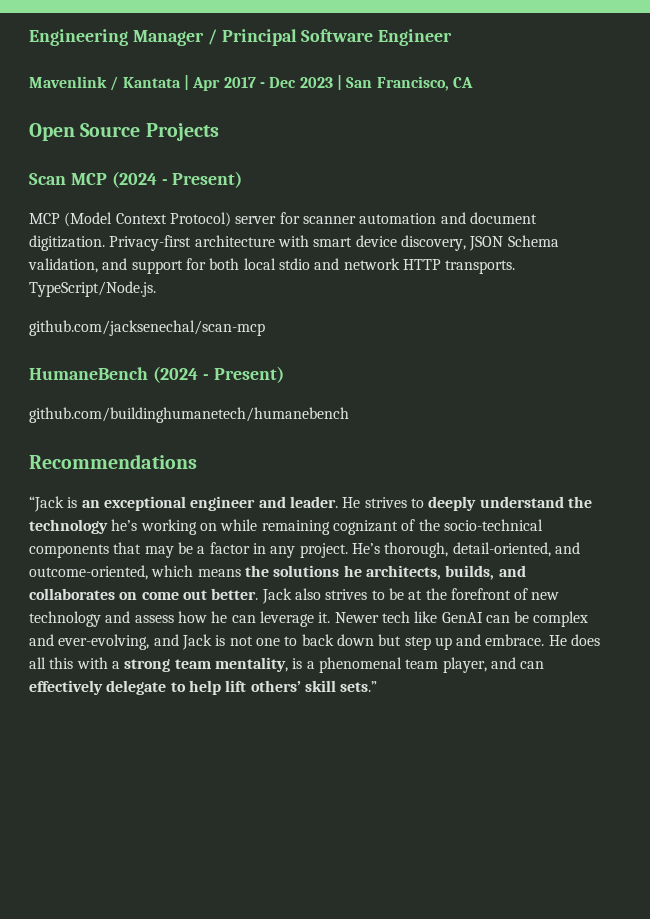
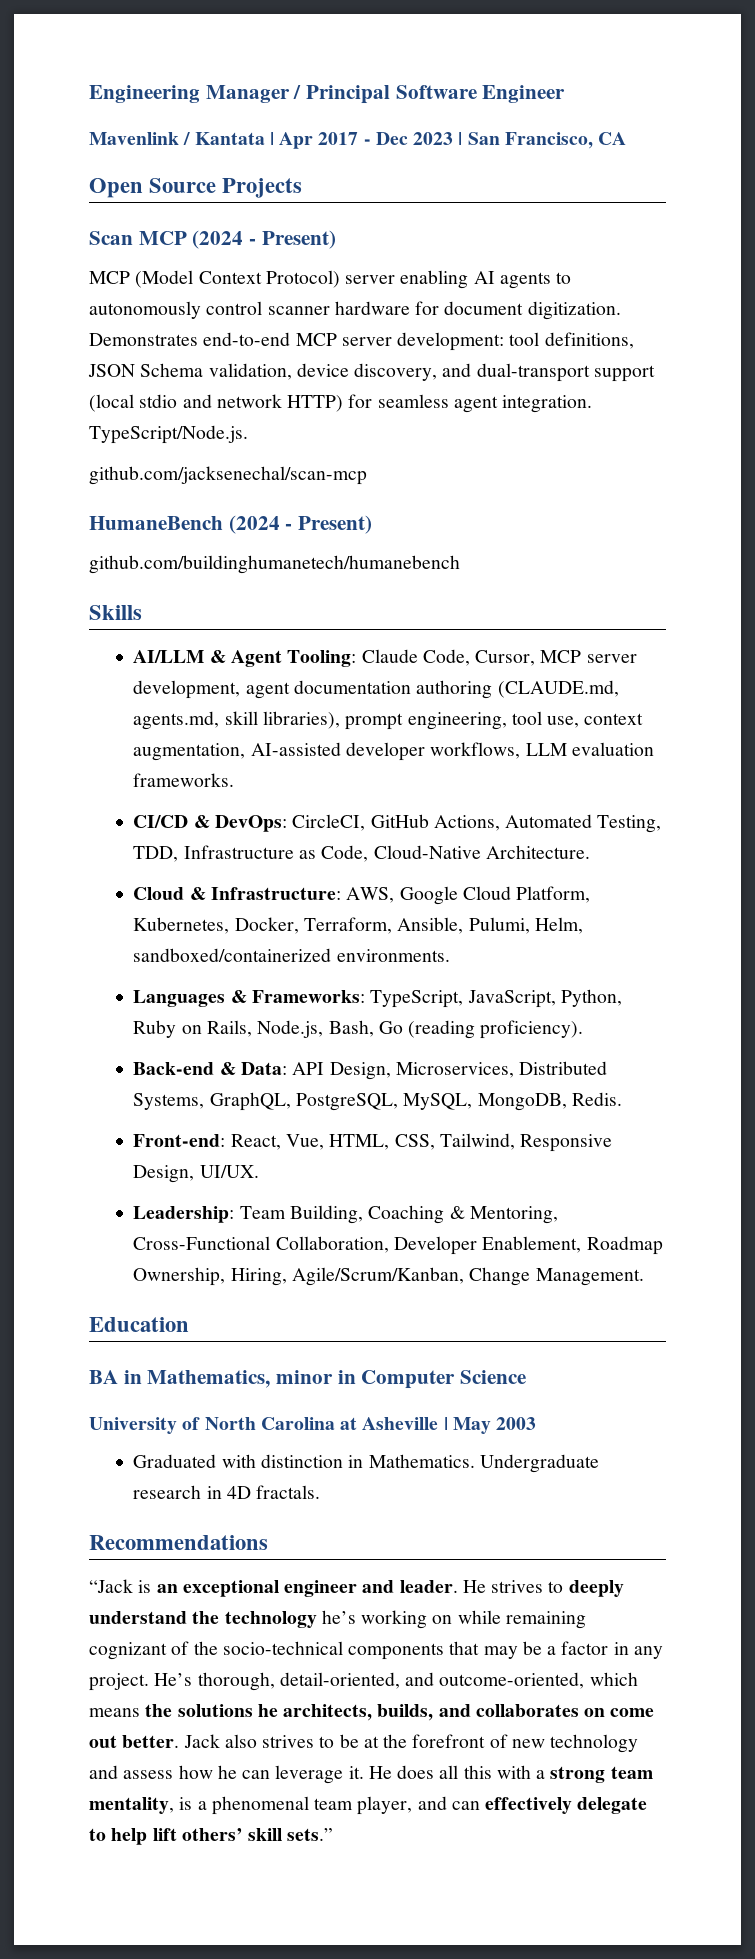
[279,212,537,224] [29,235,559,251] [28,258,516,274] for scanner automation and document digitization. Privacy-first architecture with smart device discovery, JSON Schema validation, and support for both local stdio and network HTTP transports. -> [400,270,572,289] [89,301,621,320] [89,332,634,351] [88,363,655,382] [89,394,593,413] enabling AI agents to autonomously control scanner hardware for document digitization. Demonstrates end-to-end MCP server development: tool definitions, JSON Schema validation, device discovery, and dual-transport support (local stdio and network HTTP) for seamless agent integration.
(349, 415) none -> [89,605,142,620] [133,649,637,667] [133,680,619,699] [133,711,644,730] [133,742,654,761] [133,773,235,787] [133,814,662,833] [133,845,590,862] [133,886,591,905] [133,917,583,934] [133,948,450,962] [133,989,622,1008] [133,1020,584,1039] [133,1061,608,1080] [133,1092,622,1111] [133,1133,613,1152] [133,1165,259,1183] [133,1205,558,1224] [133,1236,663,1255] [133,1267,644,1286] [89,1317,189,1332] [89,1370,527,1389] [89,1417,537,1434] [133,1454,599,1473] [133,1485,321,1499] // Skills // AI/LLM & Agent Tooling: Claude Code, Cursor, MCP server development, agent documentation authoring (CLAUDE.md, agents.md, skill libraries), prompt engineering, tool use, context augmentation, AI-assisted developer workflows, LLM evaluation frameworks. // CI/CD & DevOps: CircleCI, GitHub Actions, Automated Testing, TDD, Infrastructure as Code, Cloud-Native Architecture. // Cloud & Infrastructure: AWS, Google Cloud Platform, Kubernetes, Docker, Terraform, Ansible, Pulumi, Helm, sandboxed/containerized environments. // Languages & Frameworks: TypeScript, JavaScript, Python, Ruby on Rails, Node.js, Bash, Go (reading proficiency). // Back-end & Data: API Design, Microservices, Distributed Systems, GraphQL, PostgreSQL, MySQL, MongoDB, Redis. // Front-end: React, Vue, HTML, CSS, Tailwind, Responsive Design, UI/UX. // Leadership: Team Building, Coaching & Mentoring, Cross-Functional Collaboration, Developer Enablement, Roadmap Ownership, Hiring, Agile/Scrum/Kanban, Change Management. // Education // BA in Mathematics, minor in Computer Science // University of North Carolina at Asheville | May 2003 // Graduated with distinction in Mathematics. Undergraduate research in 4D fractals.
[334,611,589,627] [29,634,545,650] Newer tech like GenAI can be complex and ever-evolving, and Jack is not one to back down but step up and embrace. -> (364, 1772) none

